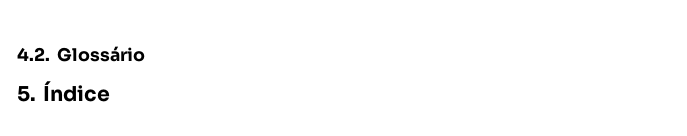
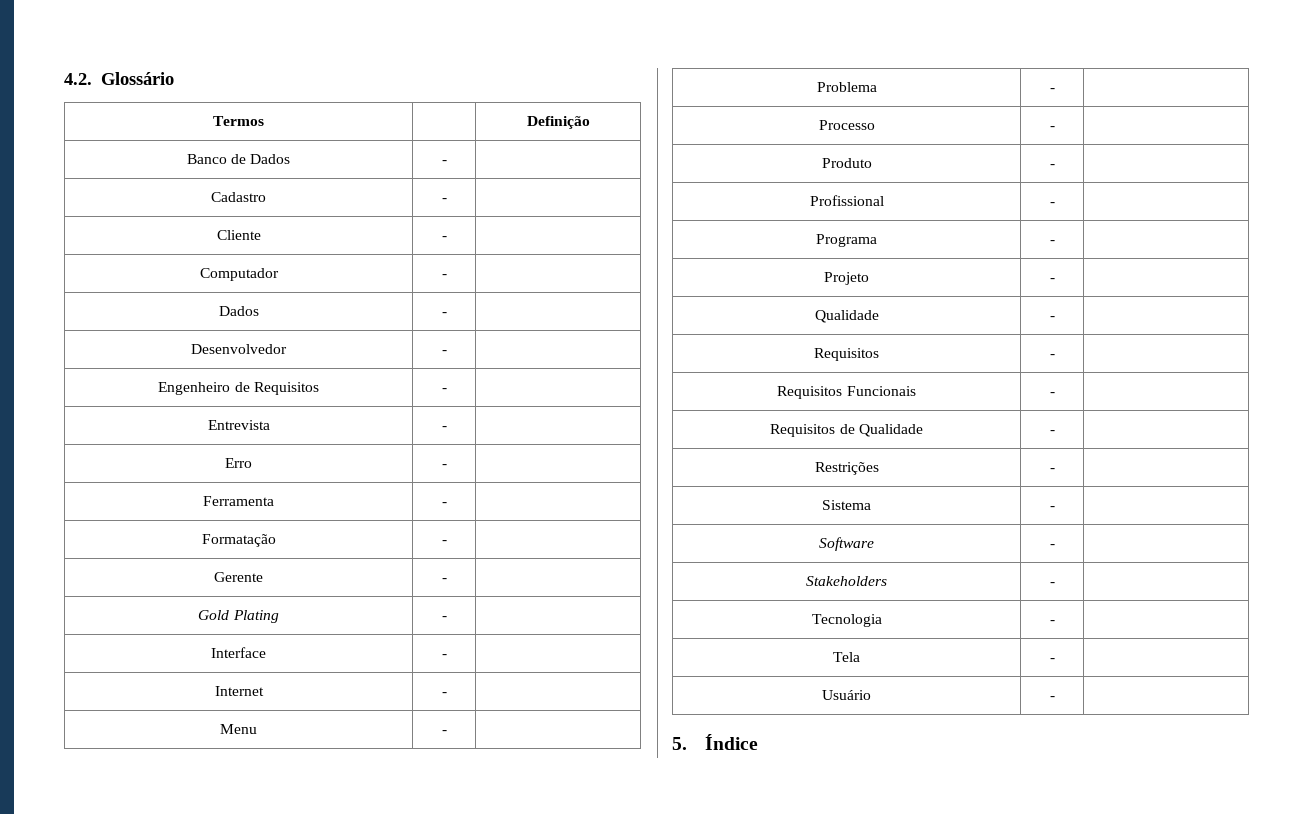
(145, 54) none -> [213,116,264,126] [526,116,590,129] [186,154,291,164] [441,160,447,164] [211,192,266,202] [441,198,447,202] [216,230,261,240] [441,236,447,240] [199,268,279,281] [441,274,447,278] [218,306,259,316] [441,312,447,316] [191,344,287,354] [441,350,447,354] [158,382,319,395] [441,388,447,392] [207,420,270,430] [441,426,447,430] [225,458,252,468] [441,464,447,468] [203,496,274,506] [441,502,447,506] [201,534,276,547] [441,540,447,544] [214,572,263,582] [441,578,447,582] [198,610,279,623] [441,616,447,620] [211,647,266,658] [441,654,447,658] [214,686,264,696] [441,692,447,696] [220,724,257,734] [441,730,447,734] [816,82,877,92] [1049,88,1055,92] [818,120,875,130] [1049,126,1055,130] [821,158,872,168] [1049,164,1055,168] [809,195,884,206] [1049,202,1055,206] [816,234,877,247] [1049,240,1055,244] [824,272,869,285] [1049,278,1055,282] [814,310,879,323] [1049,316,1055,320] [814,348,879,361] [1049,354,1055,358] [777,386,916,399] [1049,392,1055,396] [770,424,923,437] [1049,430,1055,434] [814,462,879,475] [1049,468,1055,472] [822,500,871,510] [1049,506,1055,510] [819,537,874,551] [1049,544,1055,548] [806,576,887,586] [1049,582,1055,586] [811,614,882,627] [1049,620,1055,624] [833,652,860,662] [1049,658,1055,662] [822,690,871,700] [1049,696,1055,700] // Termos | | Definição // Banco de Dados | - | // Cadastro | - | // Cliente | - | // Computador | - | // Dados | - | // Desenvolvedor | - | // Engenheiro de Requisitos | - | // Entrevista | - | // Erro | - | // Ferramenta | - | // Formatação | - | // Gerente | - | // Gold Plating | - | // Interface | - | // Internet | - | // Menu | - | // Problema | - | // Processo | - | // Produto | - | // Profissional | - | // Programa | - | // Projeto | - | // Qualidade | - | // Requisitos | - | // Requisitos Funcionais | - | // Requisitos de Qualidade | - | // Restrições | - | // Sistema | - | // Software | - | // Stakeholders | - | // Tecnologia | - | // Tela | - | // Usuário | - |

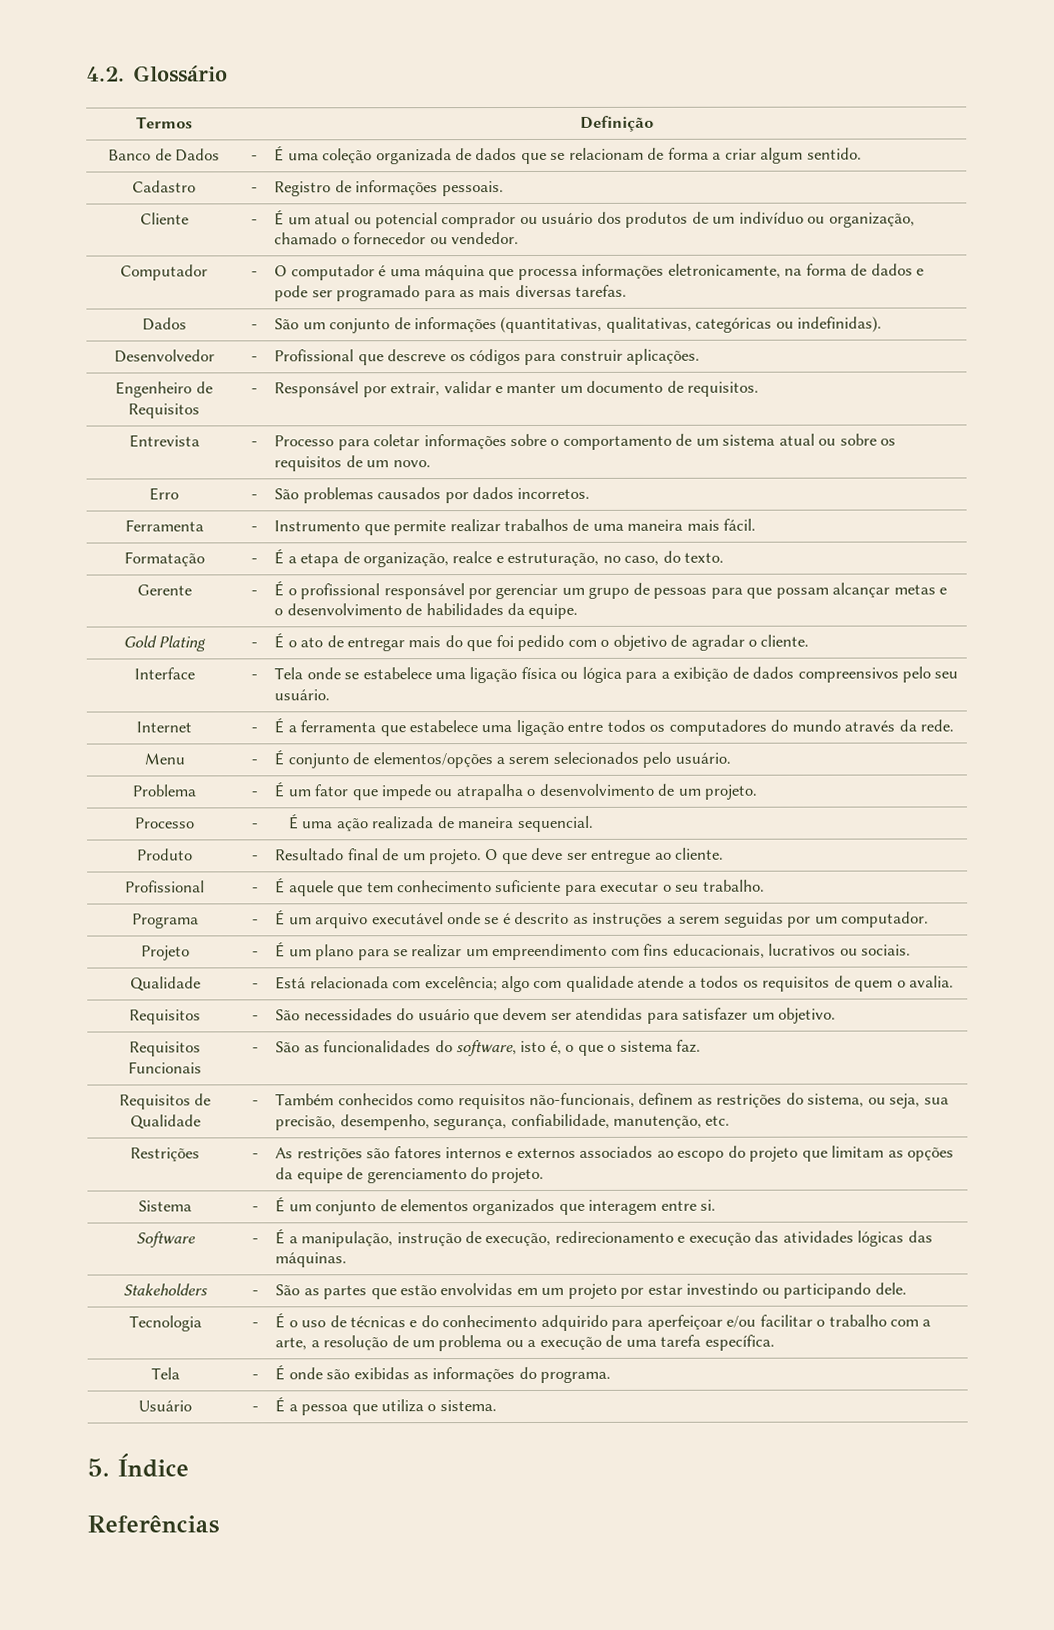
[211,192,266,202] [441,198,447,202] [216,230,261,240] [441,236,447,240] [199,268,279,281] [441,274,447,278] [218,306,259,316] [441,312,447,316] [191,344,287,354] [441,350,447,354] [158,382,319,395] [441,388,447,392] [207,420,270,430] [441,426,447,430] [225,458,252,468] [441,464,447,468] [203,496,274,506] [441,502,447,506] [201,534,276,547] [441,540,447,544] [214,572,263,582] [441,578,447,582] [198,610,279,623] [441,616,447,620] [211,647,266,658] [441,654,447,658] [214,686,264,696] [441,692,447,696] [220,724,257,734] [441,730,447,734] [816,82,877,92] [1049,88,1055,92] [818,120,875,130] [1049,126,1055,130] [821,158,872,168] [1049,164,1055,168] [809,195,884,206] [1049,202,1055,206] [816,234,877,247] [1049,240,1055,244] [824,272,869,285] [1049,278,1055,282] [814,310,879,323] [1049,316,1055,320] [814,348,879,361] [1049,354,1055,358] [777,386,916,399] [1049,392,1055,396] [770,424,923,437] [1049,430,1055,434] [814,462,879,475] [1049,468,1055,472] [822,500,871,510] [1049,506,1055,510] [819,537,874,551] [1049,544,1055,548] [806,576,887,586] [1049,582,1055,586] [811,614,882,627] [1049,620,1055,624] [833,652,860,662] [1049,658,1055,662] [822,690,871,700] [1049,696,1055,700] // Cadastro | - | // Cliente | - | // Computador | - | // Dados | - | // Desenvolvedor | - | // Engenheiro de Requisitos | - | // Entrevista | - | // Erro | - | // Ferramenta | - | // Formatação | - | // Gerente | - | // Gold Plating | - | // Interface | - | // Internet | - | // Menu | - | // Problema | - | // Processo | - | // Produto | - | // Profissional | - | // Programa | - | // Projeto | - | // Qualidade | - | // Requisitos | - | // Requisitos Funcionais | - | // Requisitos de Qualidade | - | // Restrições | - | // Sistema | - | // Software | - | // Stakeholders | - | // Tecnologia | - | // Tela | - | // Usuário | - | -> [274,146,862,165] [132,180,196,193] [250,187,258,193] [274,180,504,197] [139,212,189,225] [250,219,258,225] [274,210,915,229] [274,232,520,245] [120,264,208,281] [250,271,258,277] [274,263,925,281] [274,284,628,302] [141,317,187,331] [250,324,258,330] [274,316,883,334] [113,349,215,363] [250,356,258,362] [274,348,701,366] [115,381,213,398] [128,403,200,419] [250,388,258,394] [274,380,760,398] [128,434,200,448] [250,441,258,447] [274,433,897,451] [274,455,431,472] [149,487,179,501] [250,494,258,500] [274,487,591,504] [124,519,204,532] [250,526,258,532] [274,518,757,536] [123,551,205,567] [250,558,258,564] [274,549,725,568] [136,584,192,596] [250,590,258,596] [274,581,948,600] [274,603,579,619] [122,635,207,652] [250,642,258,648] [274,633,810,652] [133,667,195,680] [250,674,258,680] [274,666,959,684] [274,689,331,701] [136,721,192,733] [250,727,258,733] [274,718,955,737] [143,753,185,765] [250,759,258,765] [274,750,731,769] [132,784,196,797] [250,791,258,797] [274,782,758,801] [135,817,195,829] [251,823,259,829] [287,814,594,833] [137,848,193,861] [251,855,259,861] [275,847,725,865] [125,880,205,893] [251,887,259,893] [275,878,765,897] [131,913,199,929] [251,919,259,925] [275,910,930,929] [140,945,190,961] [251,951,259,957] [275,942,912,961] [129,976,201,992] [251,983,259,989] [275,975,955,993] [129,1009,201,1025] [251,1015,259,1021] [275,1007,837,1025] [129,1041,201,1057] [128,1061,202,1074] [251,1047,259,1053] [275,1039,702,1057] [118,1093,212,1110] [129,1114,201,1130] [251,1100,259,1106] [275,1092,949,1110] [275,1113,731,1131] [130,1147,200,1162] [251,1153,259,1159] [275,1145,955,1162] [275,1167,545,1184] [138,1200,192,1212] [251,1206,259,1212] [275,1197,717,1216] [135,1231,196,1248] [251,1238,259,1244] [275,1229,933,1248] [275,1252,348,1268] [123,1283,208,1296] [251,1290,259,1296] [275,1282,907,1300] [128,1315,202,1332] [251,1322,259,1328] [275,1313,932,1331] [275,1334,775,1352] [150,1367,180,1380] [251,1374,259,1380] [275,1365,612,1383] [138,1400,192,1412] [251,1406,259,1412] [275,1397,497,1416] É uma coleção organizada de dados que se relacionam de forma a criar algum sentido. // Cadastro | - | Registro de informações pessoais. // Cliente | - | É um atual ou potencial comprador ou usuário dos produtos de um indivíduo ou organização, chamado o fornecedor ou vendedor. // Computador | - | O computador é uma máquina que processa informações eletronicamente, na forma de dados e pode ser programado para as mais diversas tarefas. // Dados | - | São um conjunto de informações (quantitativas, qualitativas, categóricas ou indefinidas). // Desenvolvedor | - | Profissional que descreve os códigos para construir aplicações. // Engenheiro de Requisitos | - | Responsável por extrair, validar e manter um documento de requisitos. // Entrevista | - | Processo para coletar informações sobre o comportamento de um sistema atual ou sobre os requisitos de um novo. // Erro | - | São problemas causados por dados incorretos. // Ferramenta | - | Instrumento que permite realizar trabalhos de uma maneira mais fácil. // Formatação | - | É a etapa de organização, realce e estruturação, no caso, do texto. // Gerente | - | É o profissional responsável por gerenciar um grupo de pessoas para que possam alcançar metas e o desenvolvimento de habilidades da equipe. // Gold Plating | - | É o ato de entregar mais do que foi pedido com o objetivo de agradar o cliente. // Interface | - | Tela onde se estabelece uma ligação física ou lógica para a exibição de dados compreensivos pelo seu usuário. // Internet | - | É a ferramenta que estabelece uma ligação entre todos os computadores do mundo através da rede. // Menu | - | É conjunto de elementos/opções a serem selecionados pelo usuário. // Problema | - | É um fator que impede ou atrapalha o desenvolvimento de um projeto. // Processo | - | É uma ação realizada de maneira sequencial. // Produto | - | Resultado final de um projeto. O que deve ser entregue ao cliente. // Profissional | - | É aquele que tem conhecimento suficiente para executar o seu trabalho. // Programa | - | É um arquivo executável onde se é descrito as instruções a serem seguidas por um computador. // Projeto | - | É um plano para se realizar um empreendimento com fins educacionais, lucrativos ou sociais. // Qualidade | - | Está relacionada com excelência; algo com qualidade atende a todos os requisitos de quem o avalia. // Requisitos | - | São necessidades do usuário que devem ser atendidas para satisfazer um objetivo. // Requisitos Funcionais | - | São as funcionalidades do software, isto é, o que o sistema faz. // Requisitos de Qualidade | - | Também conhecidos como requisitos não-funcionais, definem as restrições do sistema, ou seja, sua precisão, desempenho, segurança, confiabilidade, manutenção, etc. // Restrições | - | As restrições são fatores internos e externos associados ao escopo do projeto que limitam as opções da equipe de gerenciamento do projeto. // Sistema | - | É um conjunto de elementos organizados que interagem entre si. // Software | - | É a manipulação, instrução de execução, redirecionamento e execução das atividades lógicas das máquinas. // Stakeholders | - | São as partes que estão envolvidas em um projeto por estar investindo ou participando dele. // Tecnologia | - | É o uso de técnicas e do conhecimento adquirido para aperfeiçoar e/ou facilitar o trabalho com a arte, a resolução de um problema ou a execução de uma tarefa específica. // Tela | - | É onde são exibidas as informações do programa. // Usuário | - | É a pessoa que utiliza o sistema.
(759, 742) none -> [87,1515,220,1534] // Referências

